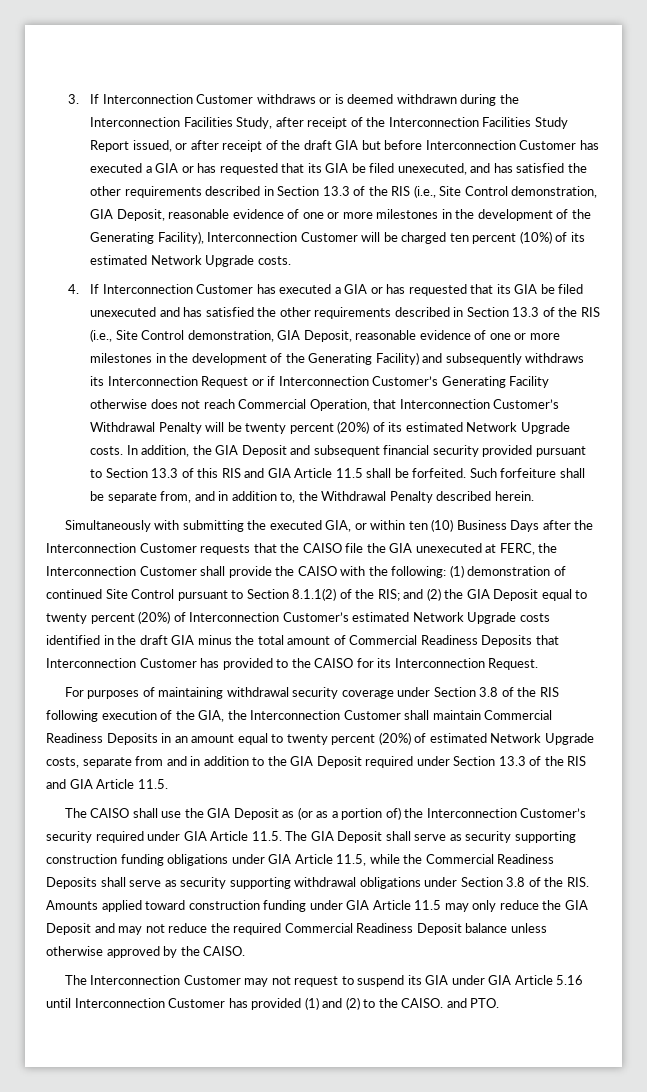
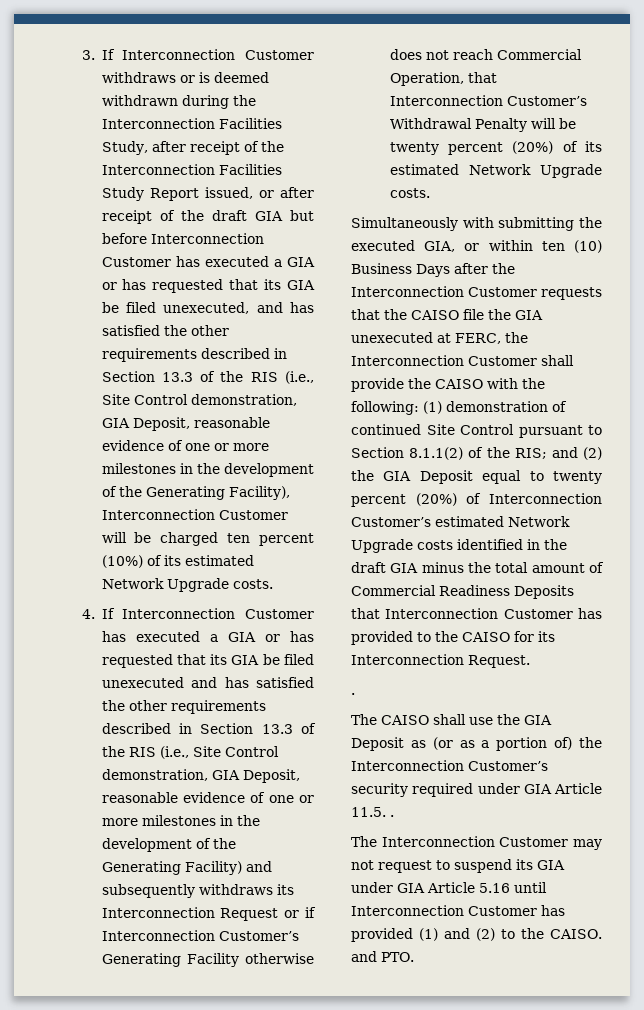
[126,445,586,457] [90,468,585,478] [90,491,534,503] In addition, the GIA Deposit and subsequent financial security provided pursuant to Section 13.3 of this RIS and GIA Article 11.5 shall be forfeited. Such forfeiture shall be separate from, and in addition to, the Withdrawal Penalty described herein. -> (430, 193) none
[64,687,559,699] [46,710,553,722] [46,732,594,745] [46,756,587,768] [46,779,168,789] For purposes of maintaining withdrawal security coverage under Section 3.8 of the RIS following execution of the GIA, the Interconnection Customer shall maintain Commercial Readiness Deposits in an amount equal to twenty percent (20%) of estimated Network Upgrade costs, separate from and in addition to the GIA Deposit required under Section 13.3 of the RIS and GIA Article 11.5. -> [351,693,355,695] .
[285,831,576,843] [46,854,555,866] [46,877,589,889] [46,900,588,912] [46,923,547,935] [46,946,246,958] The GIA Deposit shall serve as security supporting construction funding obligations under GIA Article 11.5, while the Commercial Readiness Deposits shall serve as security supporting withdrawal obligations under Section 3.8 of the RIS. Amounts applied toward construction funding under GIA Article 11.5 may only reduce the GIA Deposit and may not reduce the required Commercial Readiness Deposit balance unless otherwise approved by the CAISO. -> [390,815,394,817] .

